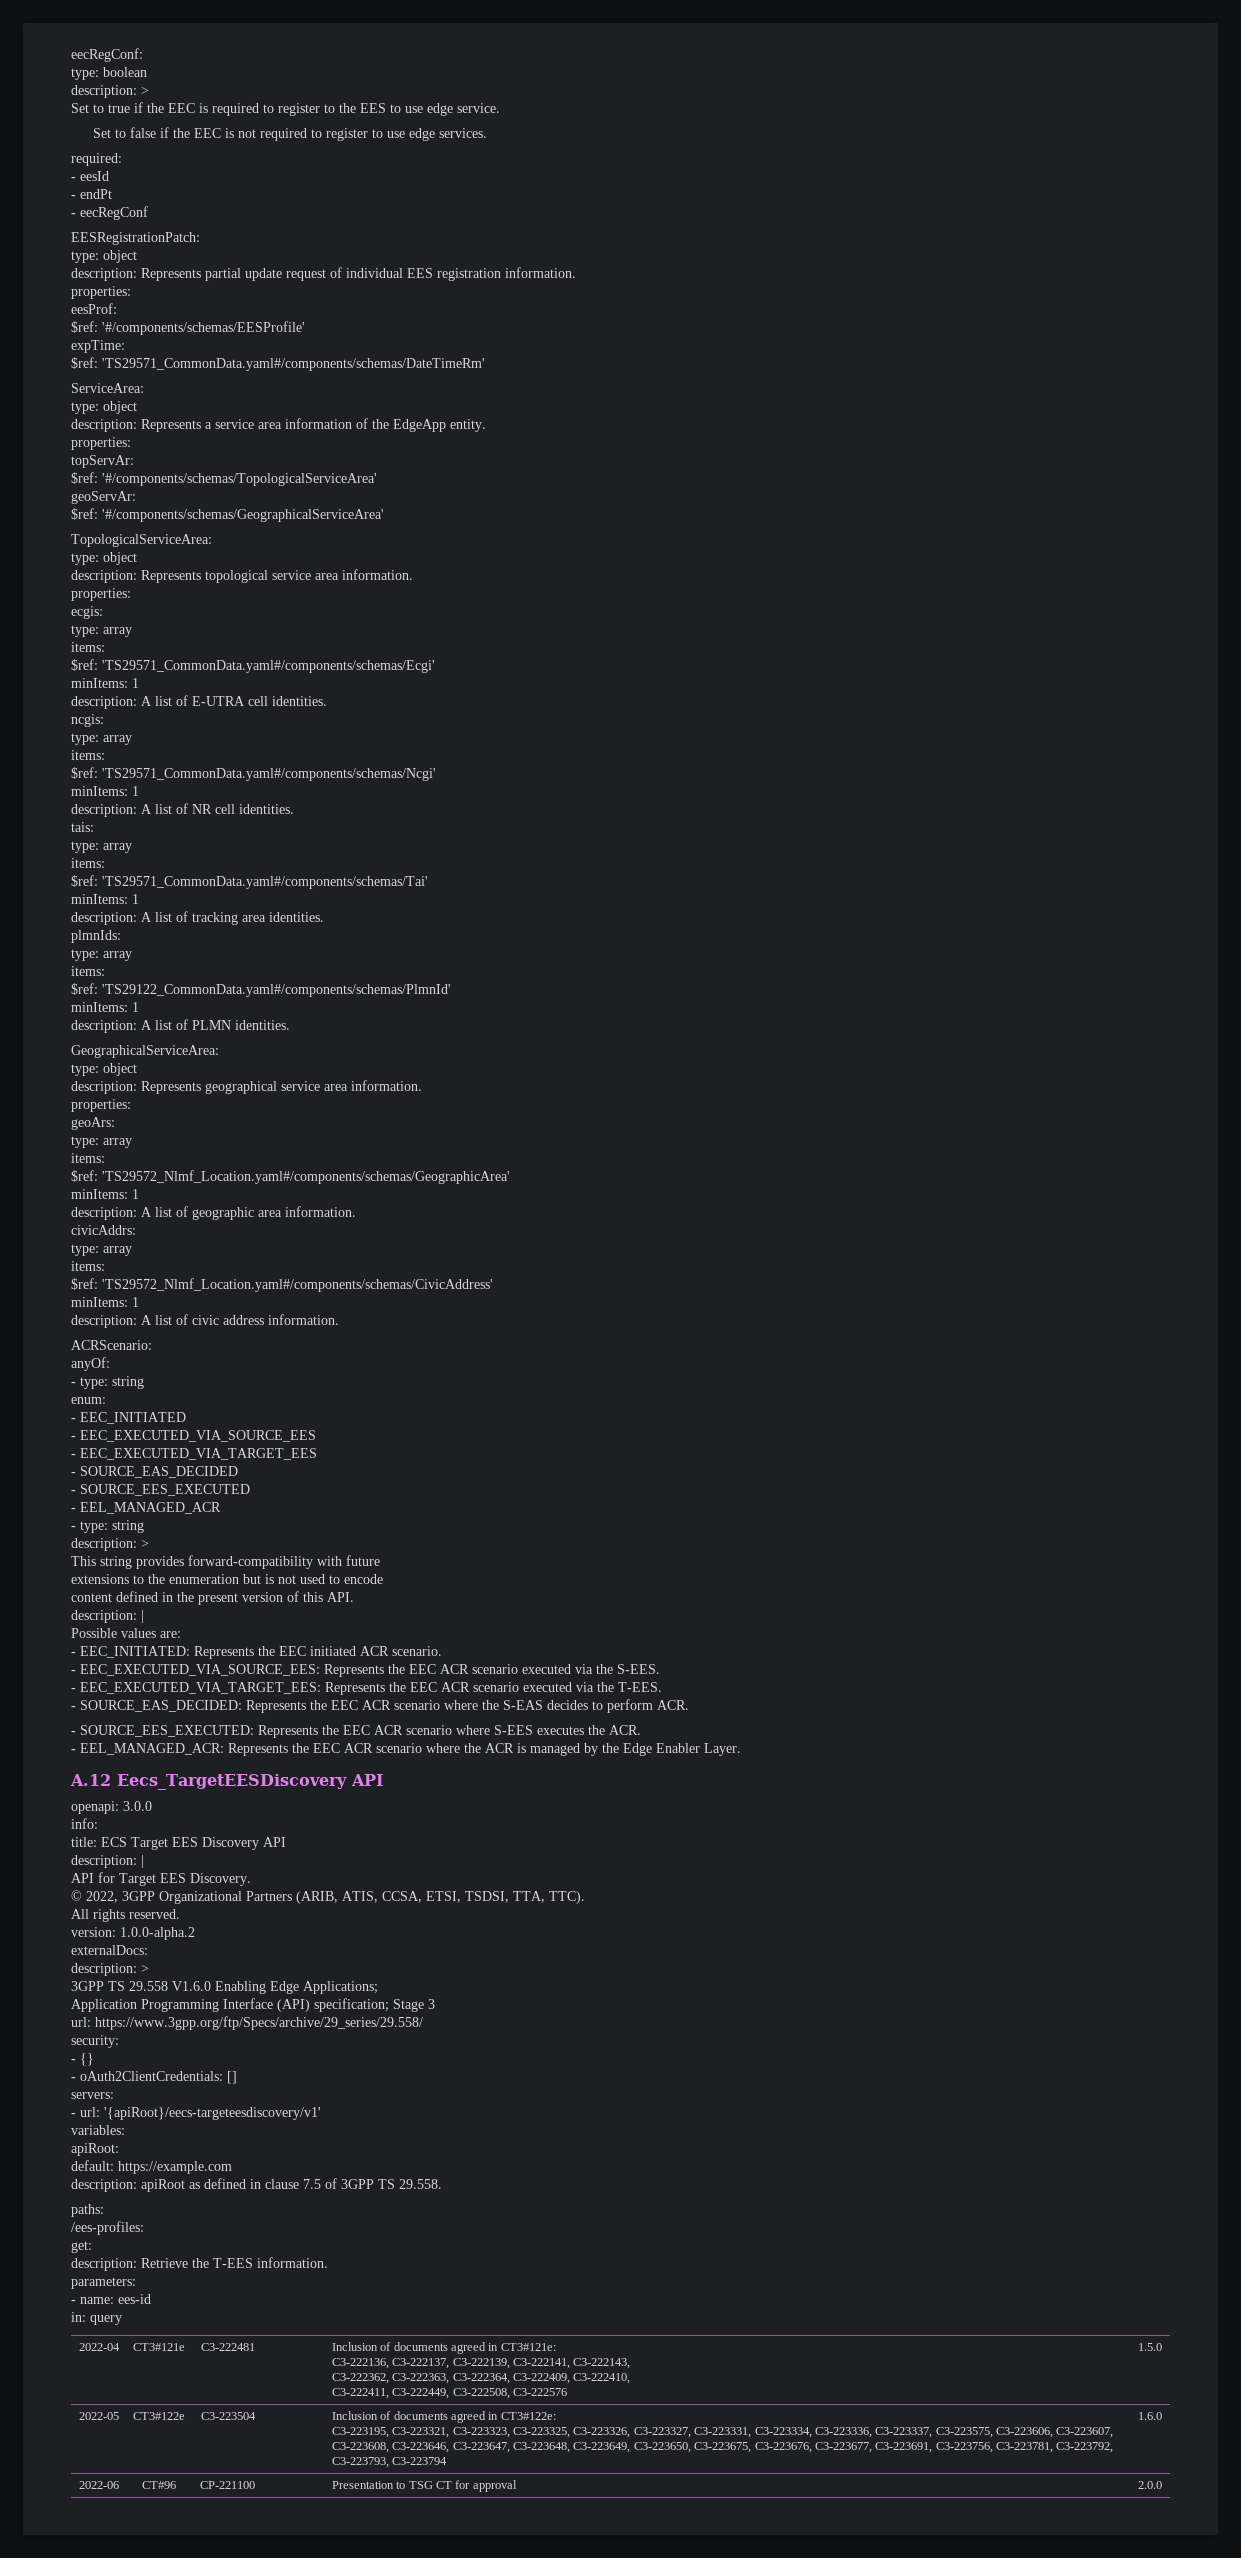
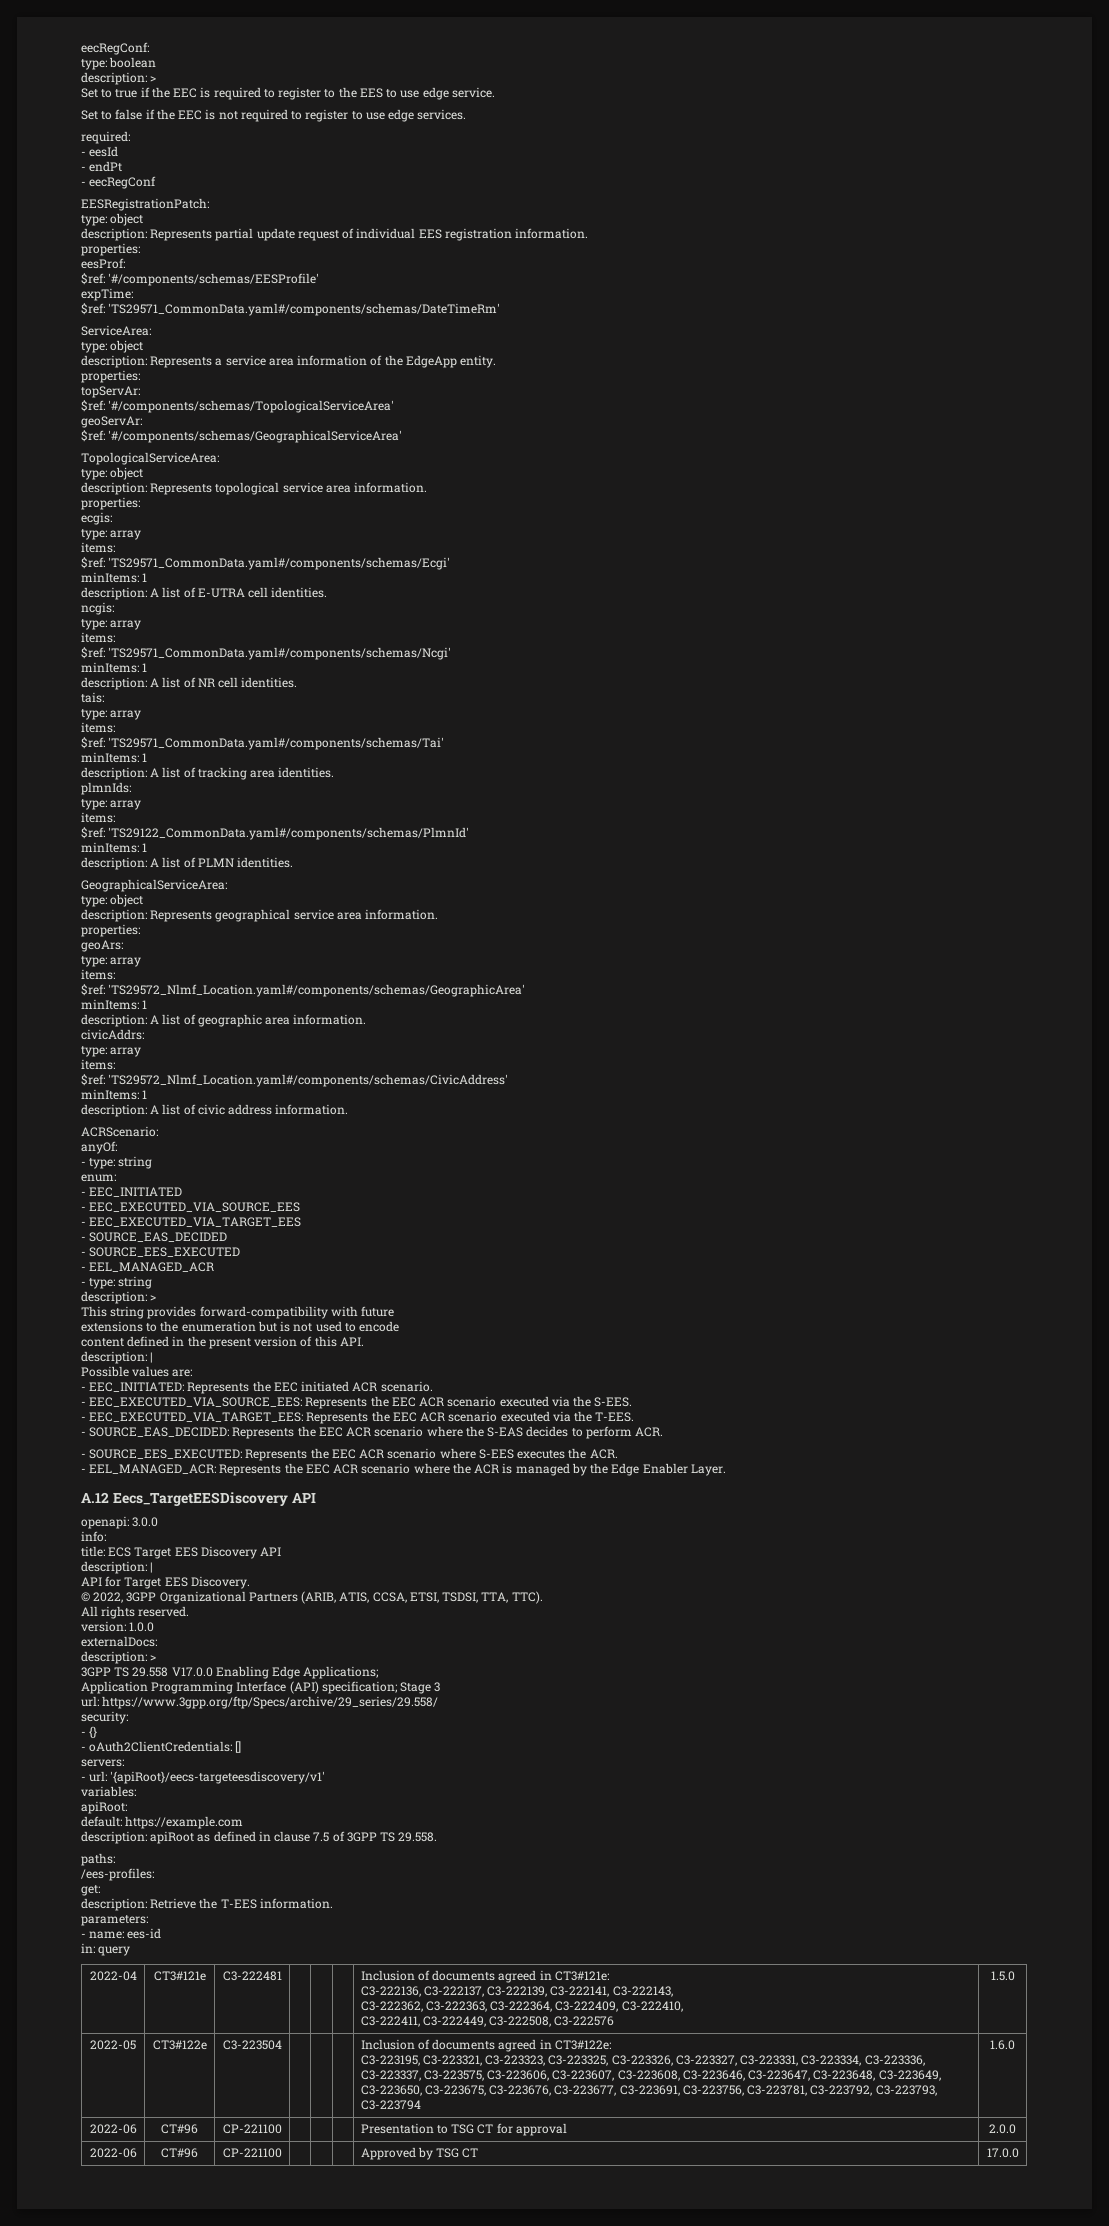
[120,1927,195,1940] 1.0.0-alpha.2 -> [129,1622,155,1632] 1.0.0
[172,1981,211,1991] V1.6.0 -> [171,1667,213,1677] V17.0.0
(1162, 2485) none -> [89,2148,137,2158] [161,2148,198,2158] [222,2148,282,2158] [360,2147,479,2160] [986,2148,1019,2158] // 2022-06 | CT#96 | CP-221100 | | | | Approved by TSG CT | 17.0.0

